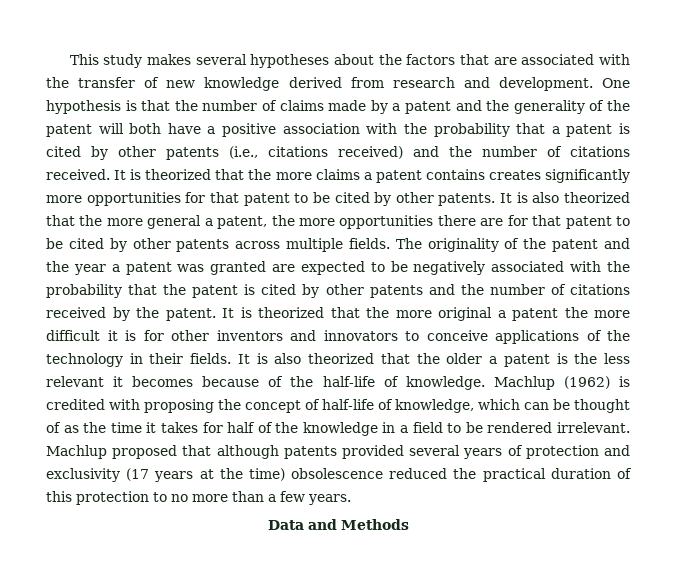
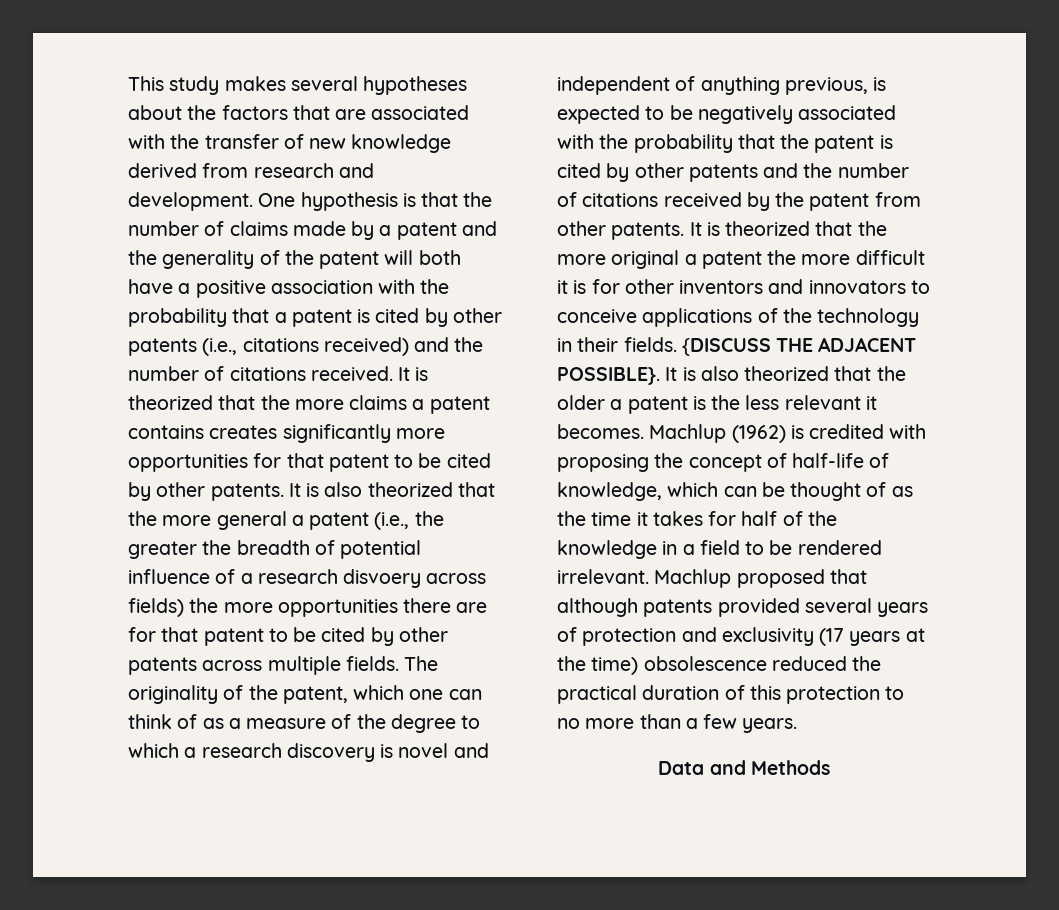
[217,216,268,229] patent, -> [309,511,444,530] [128,540,422,559] [128,569,487,588] [128,598,184,617] patent (i.e., the greater the breadth of potential influence of a research disvoery across fields)
[552,238,631,252] [46,261,296,275] patent and the year a patent was granted are -> [282,685,482,704] [128,714,481,733] [128,743,489,762] [557,76,887,95] patent, which one can think of as a measure of the degree to which a research discovery is novel and independent of anything previous, is
[165,308,216,321] patent. -> [809,192,921,211] [557,221,685,240] patent from other patents.
(232, 358) none -> [681,337,917,356] [557,367,660,385] {DISCUSS THE ADJACENT POSSIBLE}.
[132,376,485,390] becomes because of the half-life of knowledge. -> [557,424,644,439] becomes.

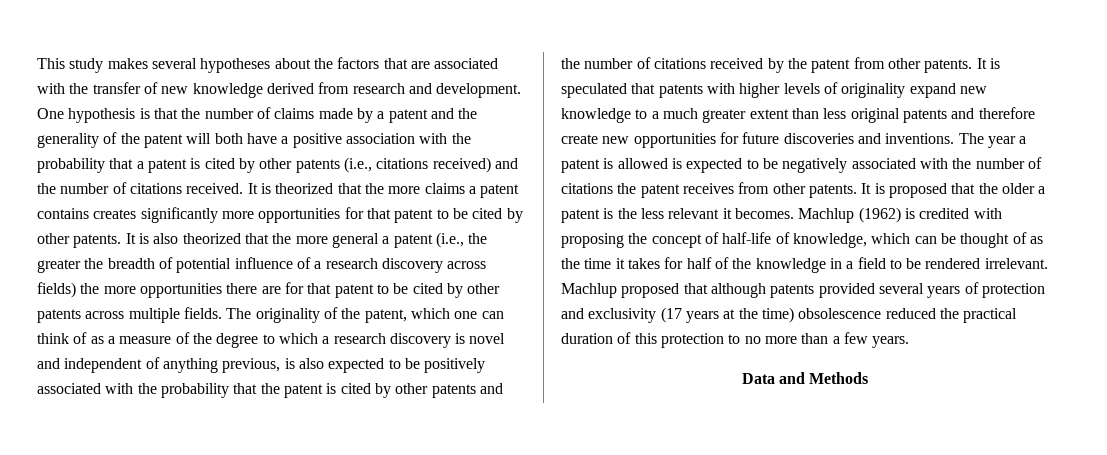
[343,569,422,588] disvoery -> [381,258,443,273] discovery
[557,105,793,124] expected to be negatively -> [298,358,486,373] also expected to be positively
[725,221,887,236] [557,250,925,269] [557,279,930,294] [557,308,920,327] [557,337,917,356] [557,366,830,385] theorized that the more original a patent the more difficult it is for other inventors and innovators to conceive applications of the technology in their fields. {DISCUSS THE ADJACENT POSSIBLE}. It is also theorized -> [561,82,987,98] [561,107,1035,123] [561,132,1027,148] [561,157,1042,173] [561,182,947,198] speculated that patents with higher levels of originality expand new knowledge to a much greater extent than less original patents and therefore create new opportunities for future discoveries and inventions. The year a patent is allowed is expected to be negatively associated with the number of citations the patent receives from other patents. It is proposed

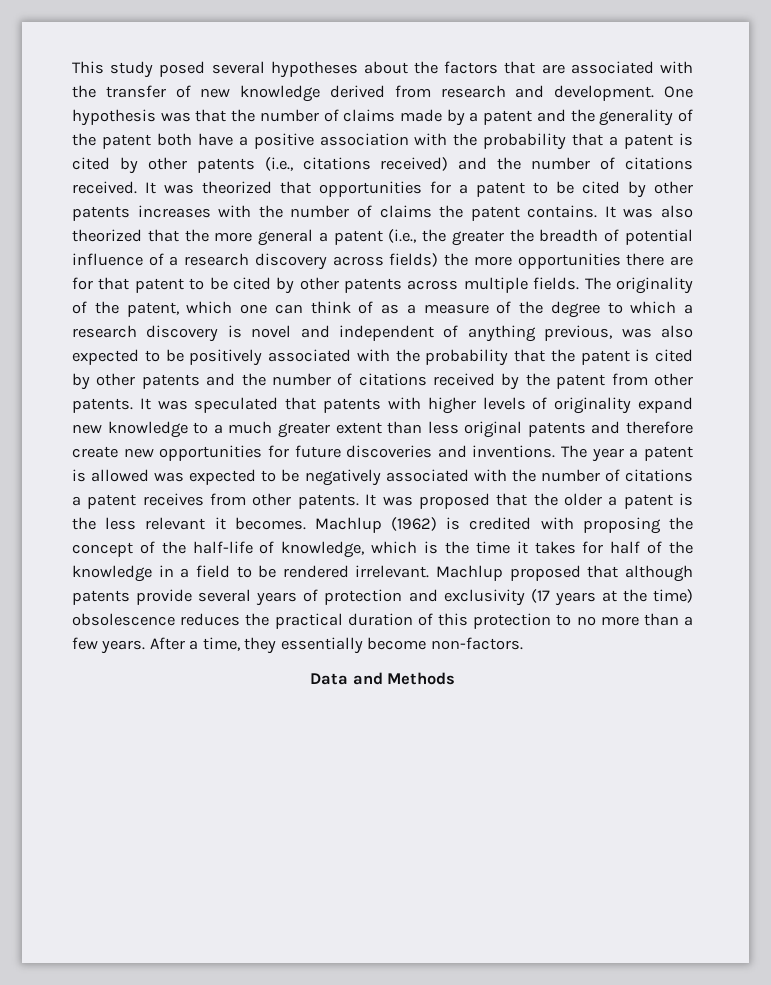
[107,58,148,69] makes -> [159,61,206,77] posed
[139,108,150,119] is -> [160,112,191,122] was
[186,133,212,144] will -> (151, 141) none
[260,183,520,198] [37,207,523,223] [37,233,149,248] is theorized that the more claims a patent contains creates significantly more opportunities for that patent to be cited by other patents. It is -> [164,181,693,198] [72,205,654,221] was theorized that opportunities for a patent to be cited by other patents increases with the number of claims the patent contains. It was
[284,358,295,369] is -> [621,328,652,338] was
[989,58,1000,69] is -> [157,400,188,410] was
[671,158,682,169] is -> [154,472,185,482] was
[617,183,637,194] the -> [72,496,81,506] a
[874,183,885,194] is -> [382,496,413,506] was
(719, 238) none -> [161,541,186,554] the
[914,232,1043,248] can be thought of as -> [424,541,439,554] is
[818,283,875,298] provided -> [136,589,193,605] provide
[885,308,936,319] reduced -> [180,613,241,626] reduces
(910, 342) none -> [149,637,523,654] After a time, they essentially become non-factors.

